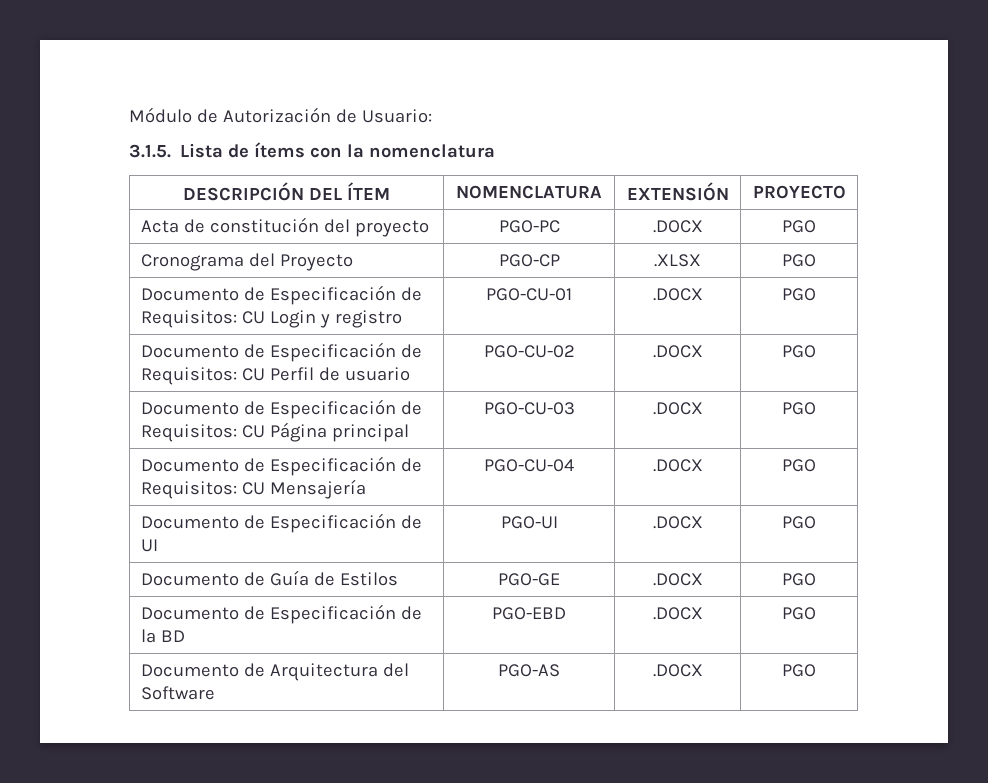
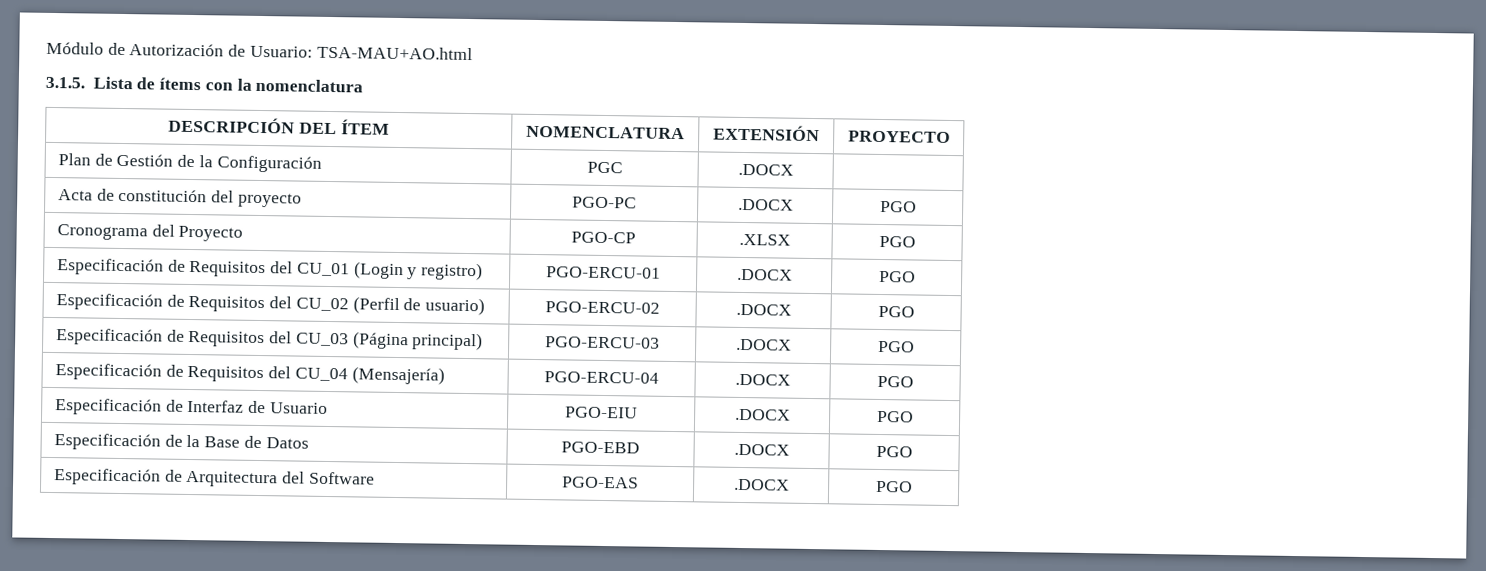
(432, 116) none -> [316,45,473,61] TSA-MAU+AO.html
(846, 192) none -> [57,153,322,173] [586,161,623,174] [737,163,794,176] // Plan de Gestión de la Configuración | PGC | .DOCX |
[140,285,422,305] [140,310,402,328] [486,288,572,301] [652,288,703,301] [782,288,816,301] [140,342,422,362] [140,367,410,385] [483,345,575,358] [652,345,703,358] [782,345,816,358] [140,399,422,419] [140,422,409,442] [483,402,575,415] [652,402,703,415] [782,402,816,415] [140,456,422,476] [140,479,366,499] [484,459,574,472] [652,459,703,472] [782,459,816,472] [140,513,422,533] [140,539,158,552] [500,516,558,529] [652,516,703,529] [782,516,816,529] [140,570,398,586] [498,573,560,586] [652,573,703,586] [782,573,816,586] [140,604,422,624] [140,629,185,643] Documento de Especificación de Requisitos: CU Login y registro | PGO-CU-01 | .DOCX | PGO // Documento de Especificación de Requisitos: CU Perfil de usuario | PGO-CU-02 | .DOCX | PGO // Documento de Especificación de Requisitos: CU Página principal | PGO-CU-03 | .DOCX | PGO // Documento de Especificación de Requisitos: CU Mensajería | PGO-CU-04 | .DOCX | PGO // Documento de Especificación de UI | PGO-UI | .DOCX | PGO // Documento de Guía de Estilos | PGO-GE | .DOCX | PGO // Documento de Especificación de la BD -> [56,258,483,281] [546,266,661,279] [736,268,793,281] [878,270,916,283] [55,293,485,316] [545,301,660,314] [735,303,792,316] [877,305,915,318] [55,328,484,351] [545,336,660,349] [735,338,792,351] [877,340,915,353] [54,363,445,385] [544,371,659,384] [734,373,791,386] [876,375,914,388] [54,398,328,416] [565,406,638,419] [734,408,791,421] [876,410,914,423] [53,433,309,451] Especificación de Requisitos del CU_01 (Login y registro) | PGO-ERCU-01 | .DOCX | PGO // Especificación de Requisitos del CU_02 (Perfil de usuario) | PGO-ERCU-02 | .DOCX | PGO // Especificación de Requisitos del CU_03 (Página principal) | PGO-ERCU-03 | .DOCX | PGO // Especificación de Requisitos del CU_04 (Mensajería) | PGO-ERCU-04 | .DOCX | PGO // Especificación de Interfaz de Usuario | PGO-EIU | .DOCX | PGO // Especificación de la Base de Datos
[140,664,239,677] Documento -> [53,468,161,486] Especificación
[498,664,560,677] PGO-AS -> [562,476,639,489] PGO-EAS

